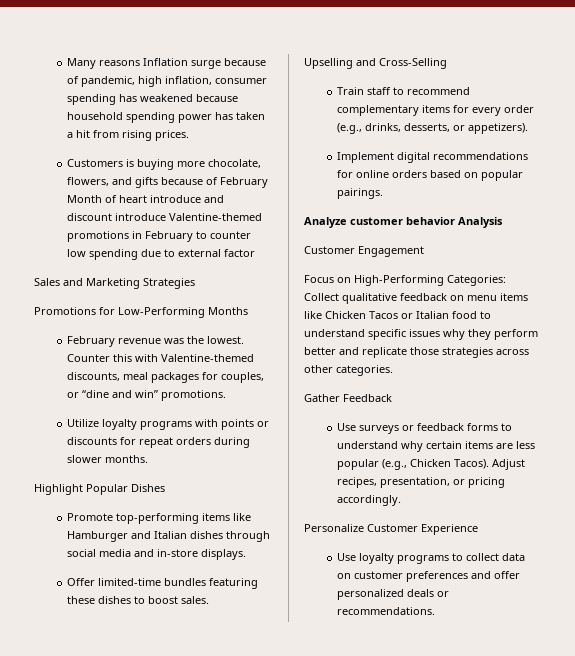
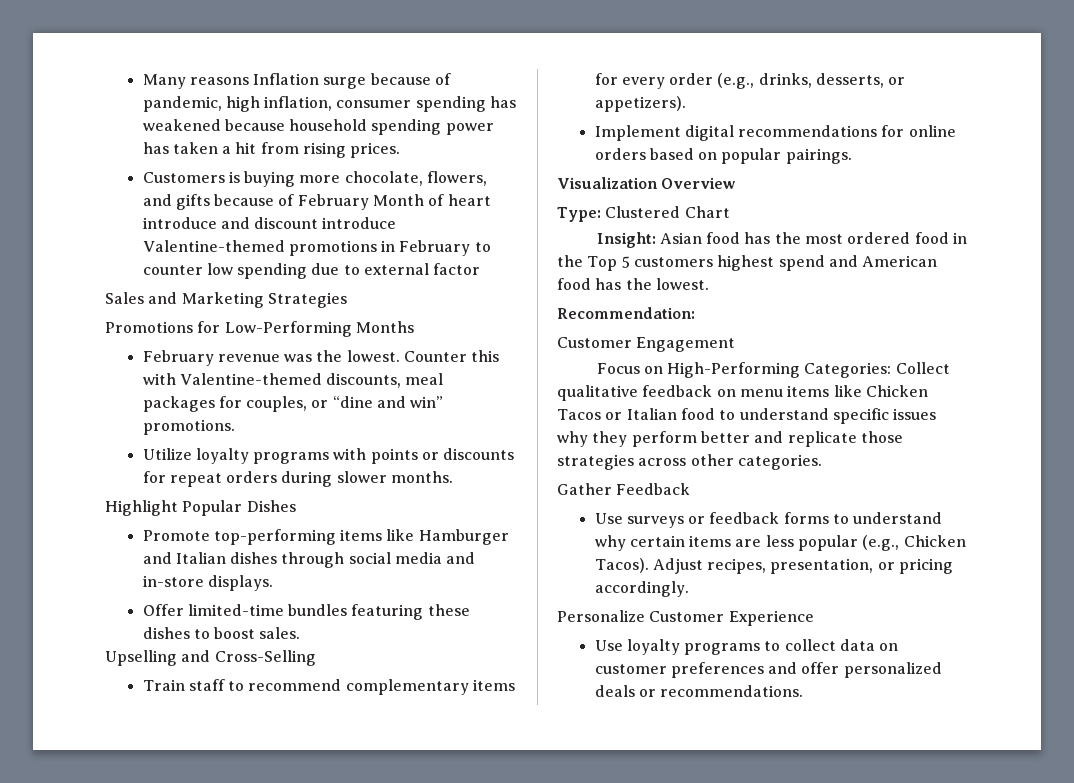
[304,217,503,228] Analyze customer behavior Analysis -> [557,177,737,189] [557,206,730,222] [596,232,968,248] [557,255,938,271] [557,278,709,290] [557,307,695,319] Visualization Overview // Type: Clustered Chart // Insight: Asian food has the most ordered food in the Top 5 customers highest spend and American food has the lowest. // Recommendation:

